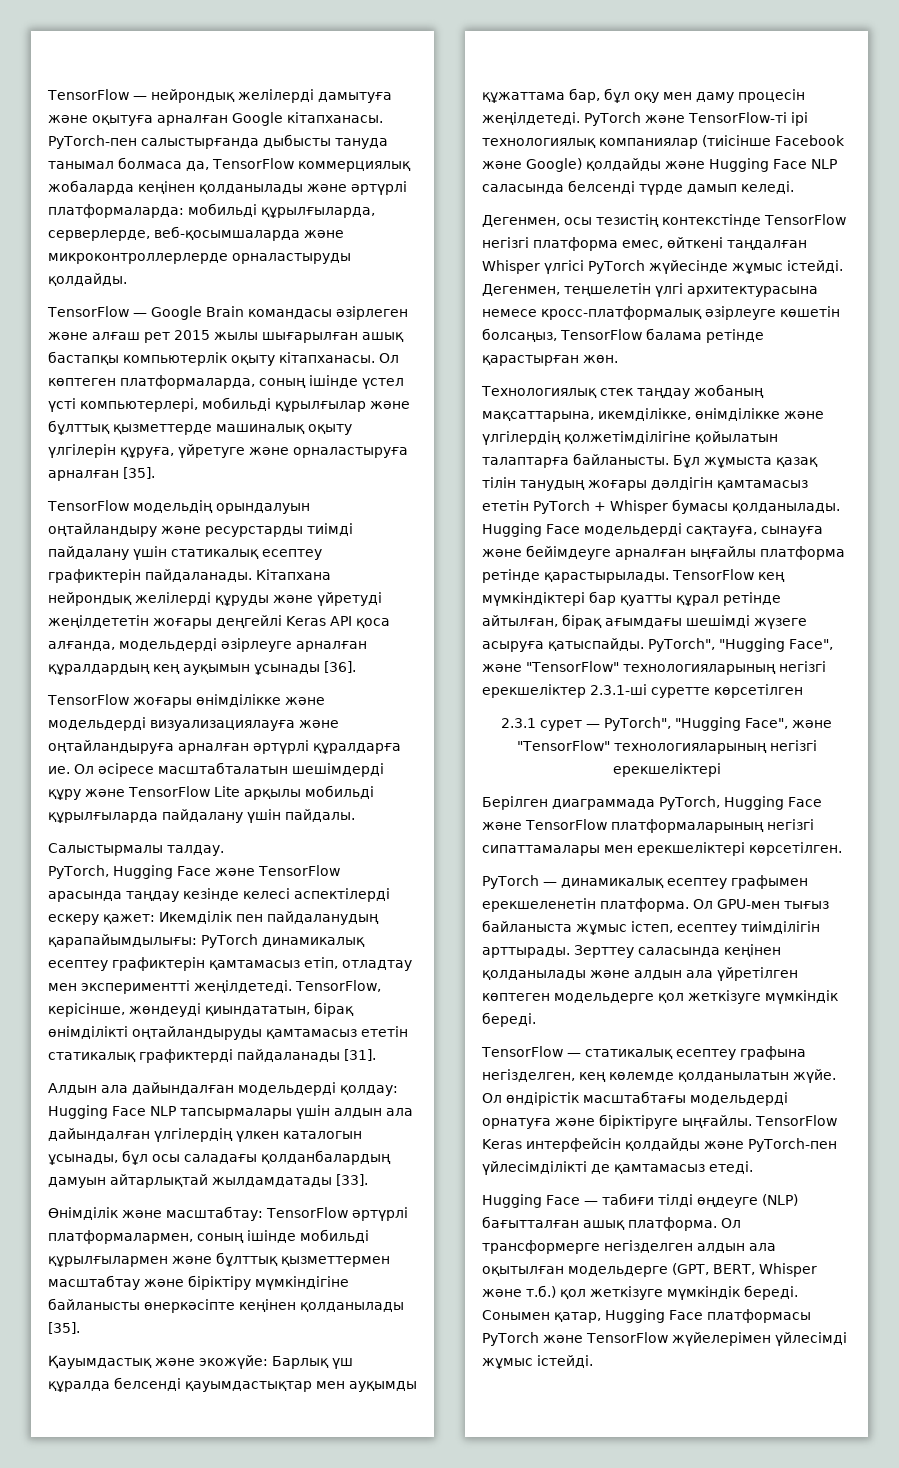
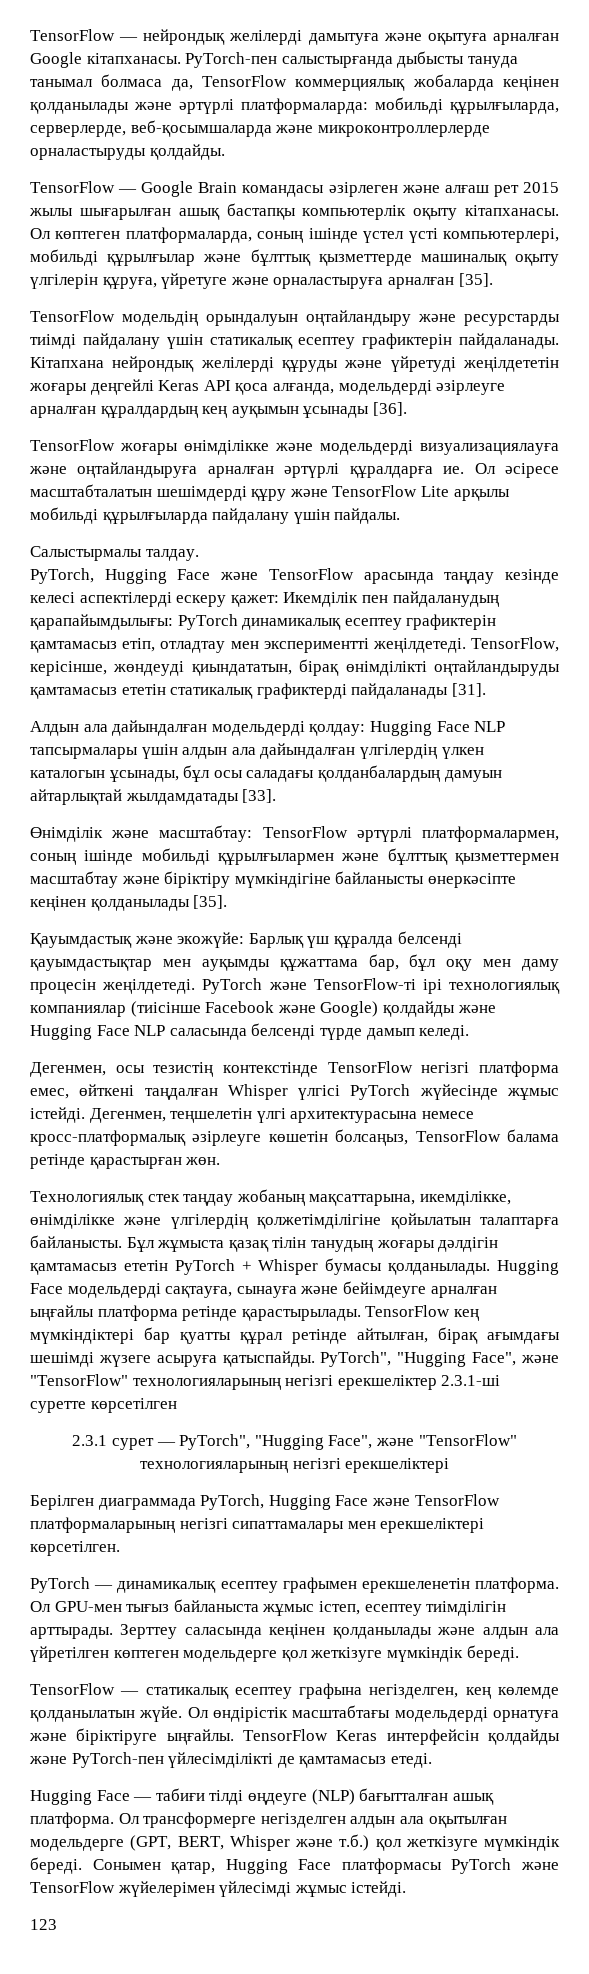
(593, 1361) none -> [30,1919,57,1930] // 123

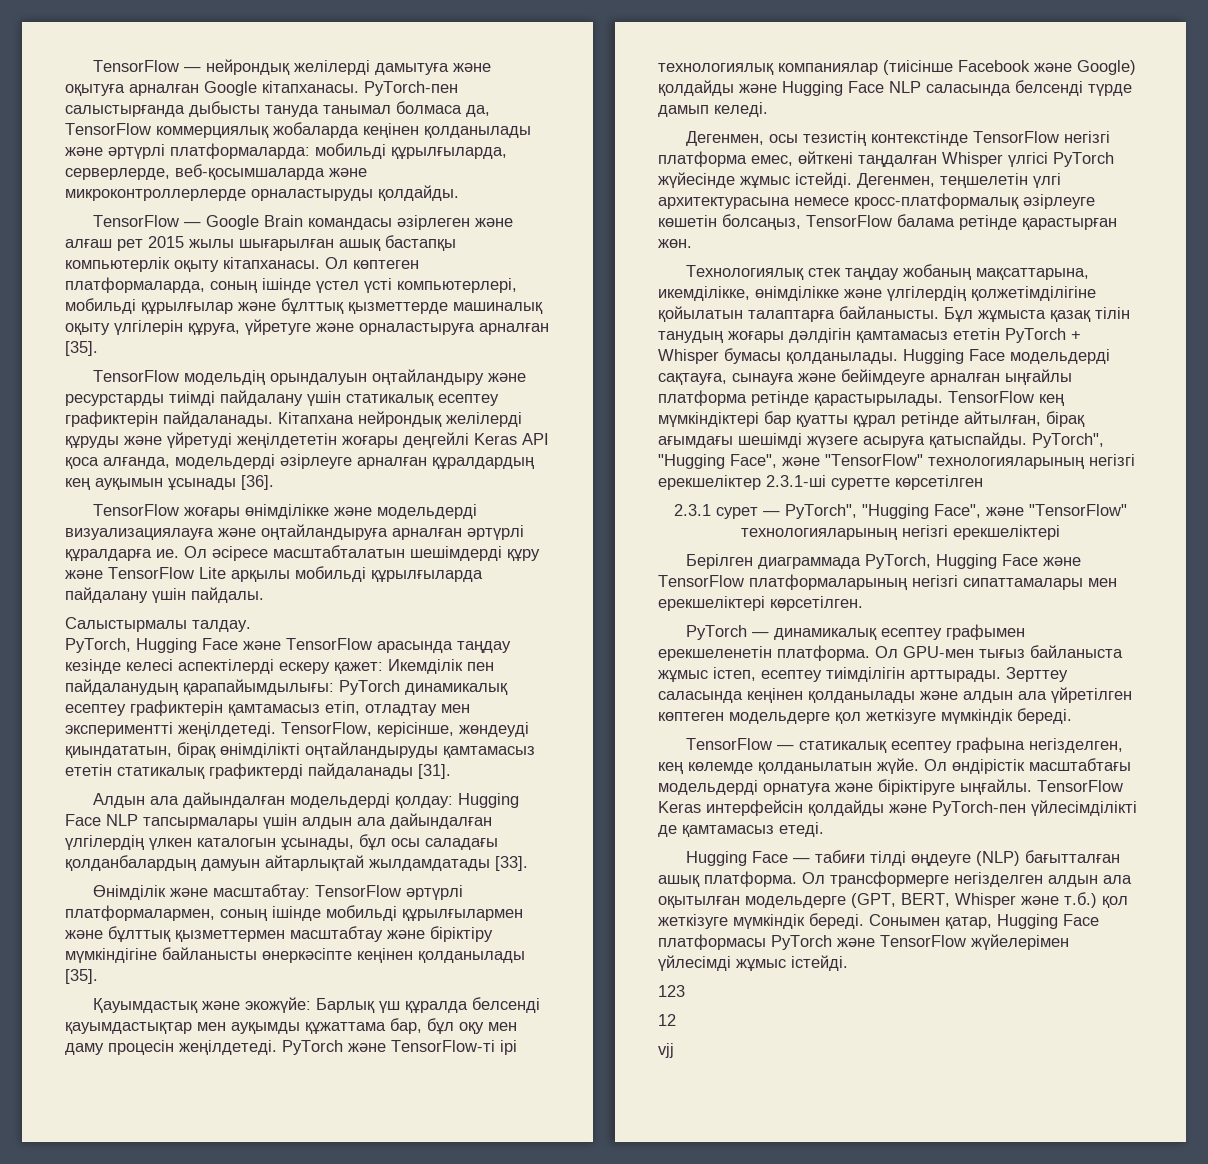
(57, 1924) none -> [658,1014,676,1026] [658,1043,674,1058] // 12 // vjj

